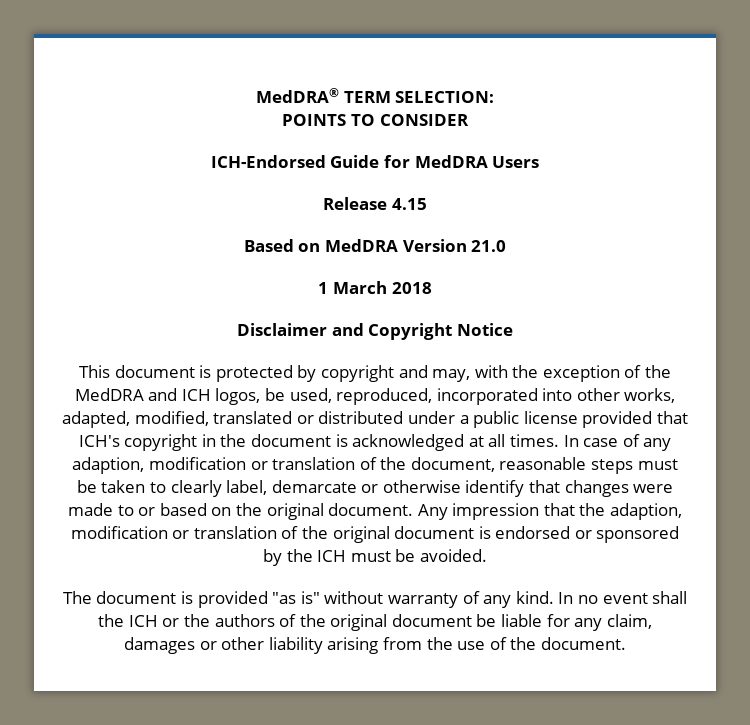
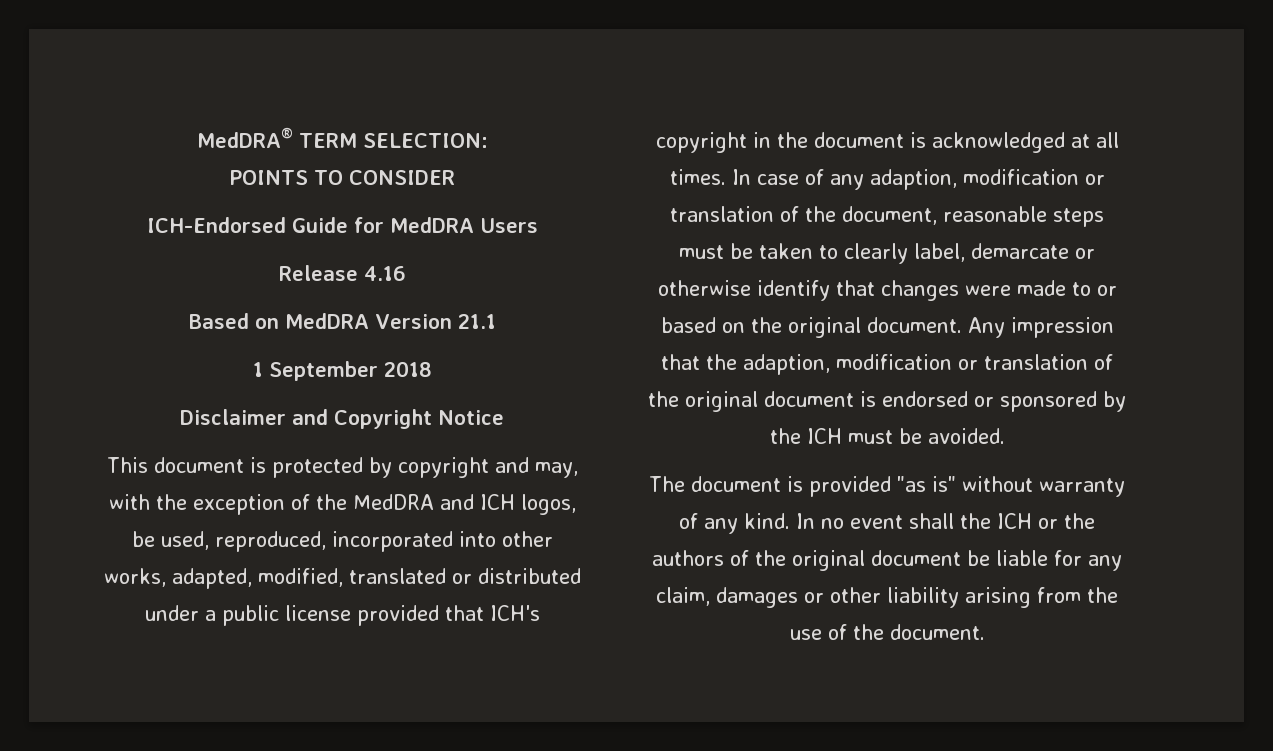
[391,198,427,210] 4.15 -> [363,266,406,281] 4.16
[471,240,507,252] 21.0 -> [457,314,496,329] 21.1
[332,281,387,294] March -> [268,361,378,381] September

